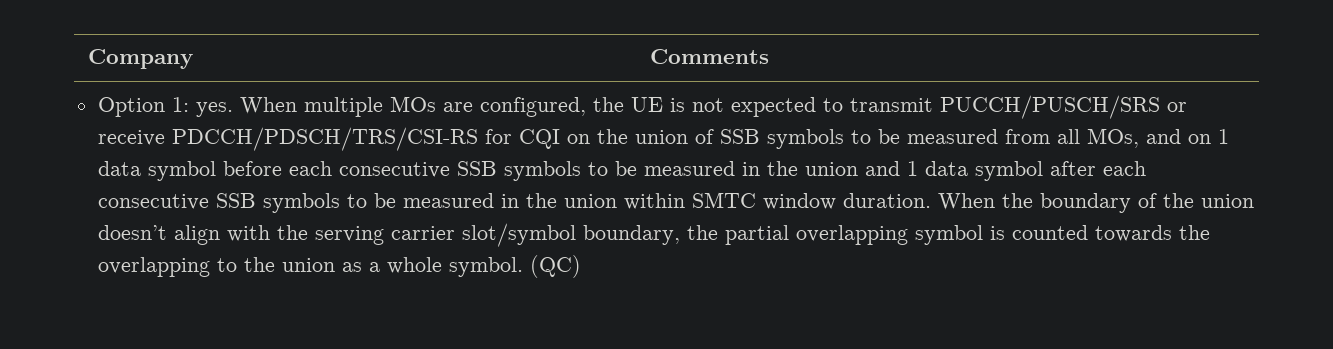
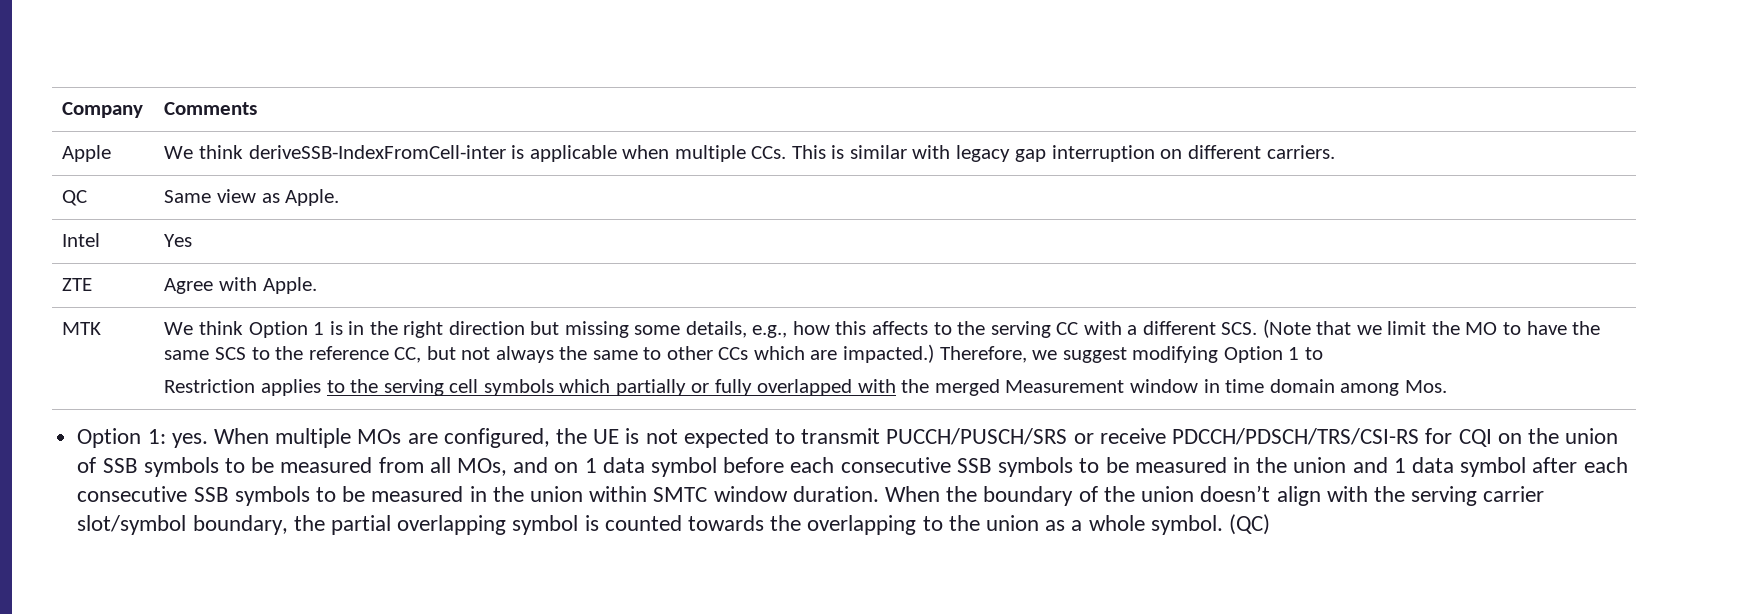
(770, 56) none -> [62,145,112,162] [164,145,1335,162] [62,190,88,206] [164,189,340,206] [62,233,101,247] [164,234,193,247] [62,278,93,291] [164,277,317,294] [62,322,102,335] [164,319,1601,338] [164,344,1323,363] [164,379,1447,396] // Apple | We think deriveSSB-IndexFromCell-inter is applicable when multiple CCs. This is similar with legacy gap interruption on different carriers. // QC | Same view as Apple. // Intel | Yes // ZTE | Agree with Apple. // MTK | We think Option 1 is in the right direction but missing some details, e.g., how this affects to the serving CC with a different SCS. (Note that we limit the MO to have the same SCS to the reference CC, but not always the same to other CCs which are impacted.) Therefore, we suggest modifying Option 1 to // Restriction applies to the serving cell symbols which partially or fully overlapped with the merged Measurement window in time domain among Mos.

